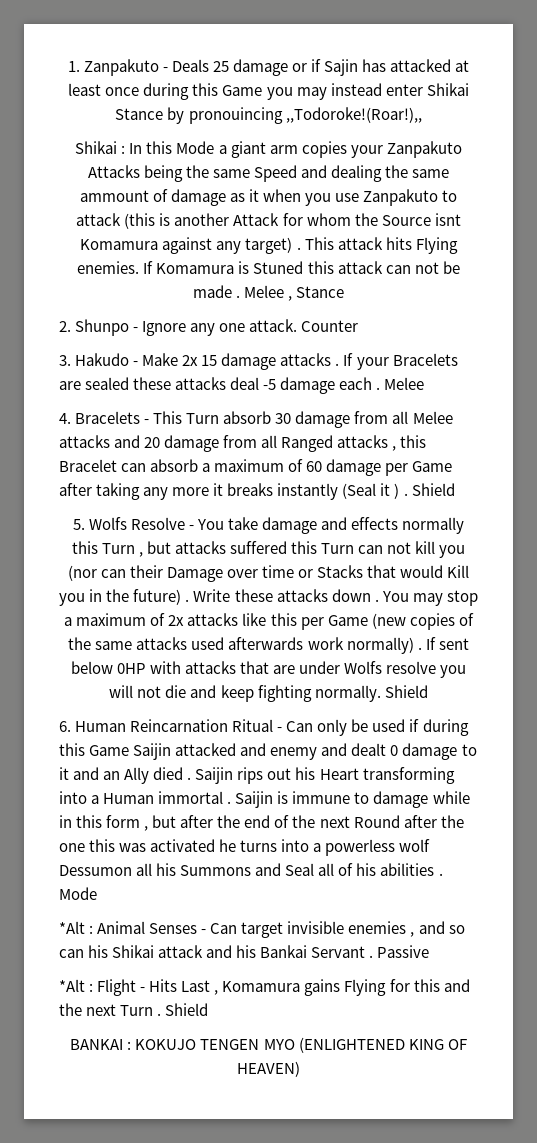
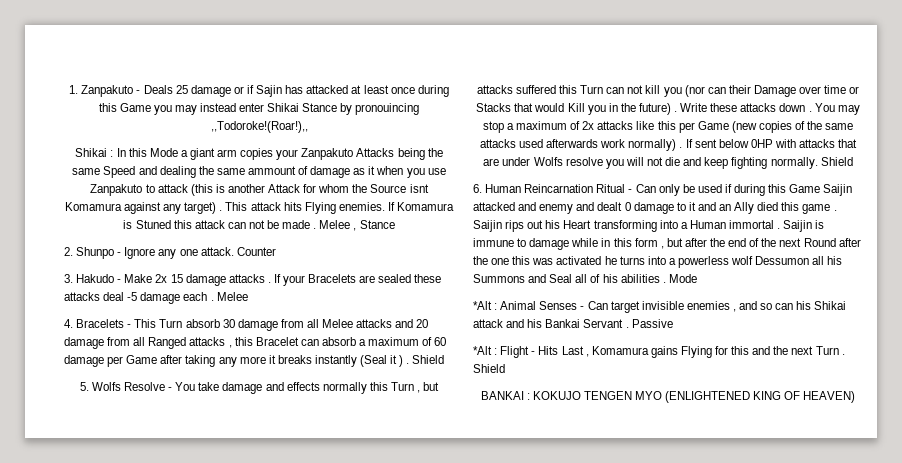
(184, 773) none -> [781,202,831,214] this game

